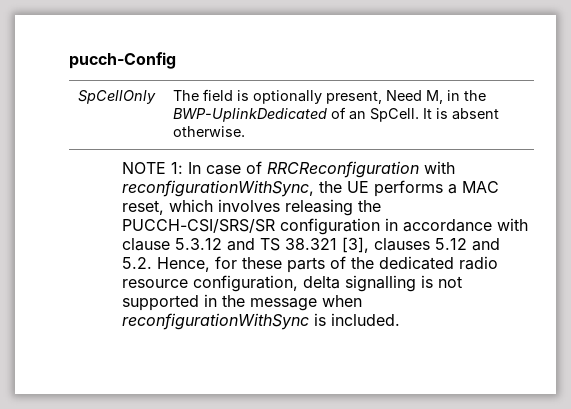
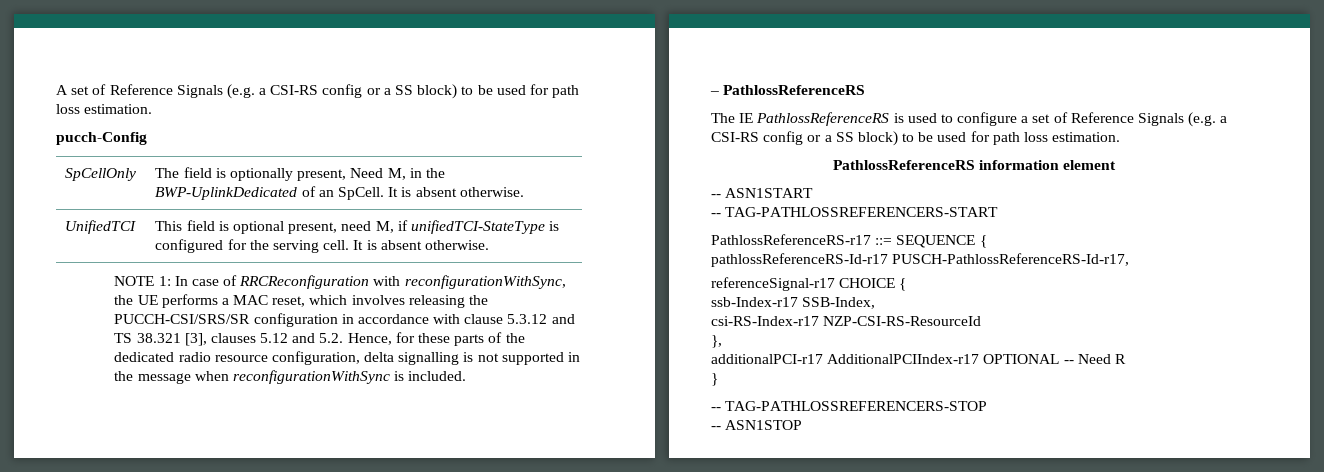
(69, 60) none -> [56,84,580,99] [56,104,153,114] A set of Reference Signals (e.g. a CSI-RS config or a SS block) to be used for path loss estimation. //
(245, 131) none -> [65,220,137,234] [155,220,560,234] [155,239,489,253] // UnifiedTCI | This field is optional present, need M, if unifiedTCI-StateType is configured for the serving cell. It is absent otherwise.
(400, 319) none -> [710,85,866,95] [711,112,1228,127] [711,131,1121,146] [832,160,1117,170] [711,188,814,198] [711,207,999,217] [711,234,987,248] [711,253,1130,267] [711,277,907,291] [711,297,876,309] [711,316,982,326] [711,335,722,348] [711,354,1126,364] [711,373,718,386] [711,401,988,411] [711,420,803,430] // – PathlossReferenceRS // The IE PathlossReferenceRS is used to configure a set of Reference Signals (e.g. a CSI-RS config or a SS block) to be used for path loss estimation. // PathlossReferenceRS information element // -- ASN1START // -- TAG-PATHLOSSREFERENCERS-START // PathlossReferenceRS-r17 ::= SEQUENCE { // pathlossReferenceRS-Id-r17 PUSCH-PathlossReferenceRS-Id-r17, // referenceSignal-r17 CHOICE { // ssb-Index-r17 SSB-Index, // csi-RS-Index-r17 NZP-CSI-RS-ResourceId // }, // additionalPCI-r17 AdditionalPCIIndex-r17 OPTIONAL -- Need R // } // -- TAG-PATHLOSSREFERENCERS-STOP // -- ASN1STOP

